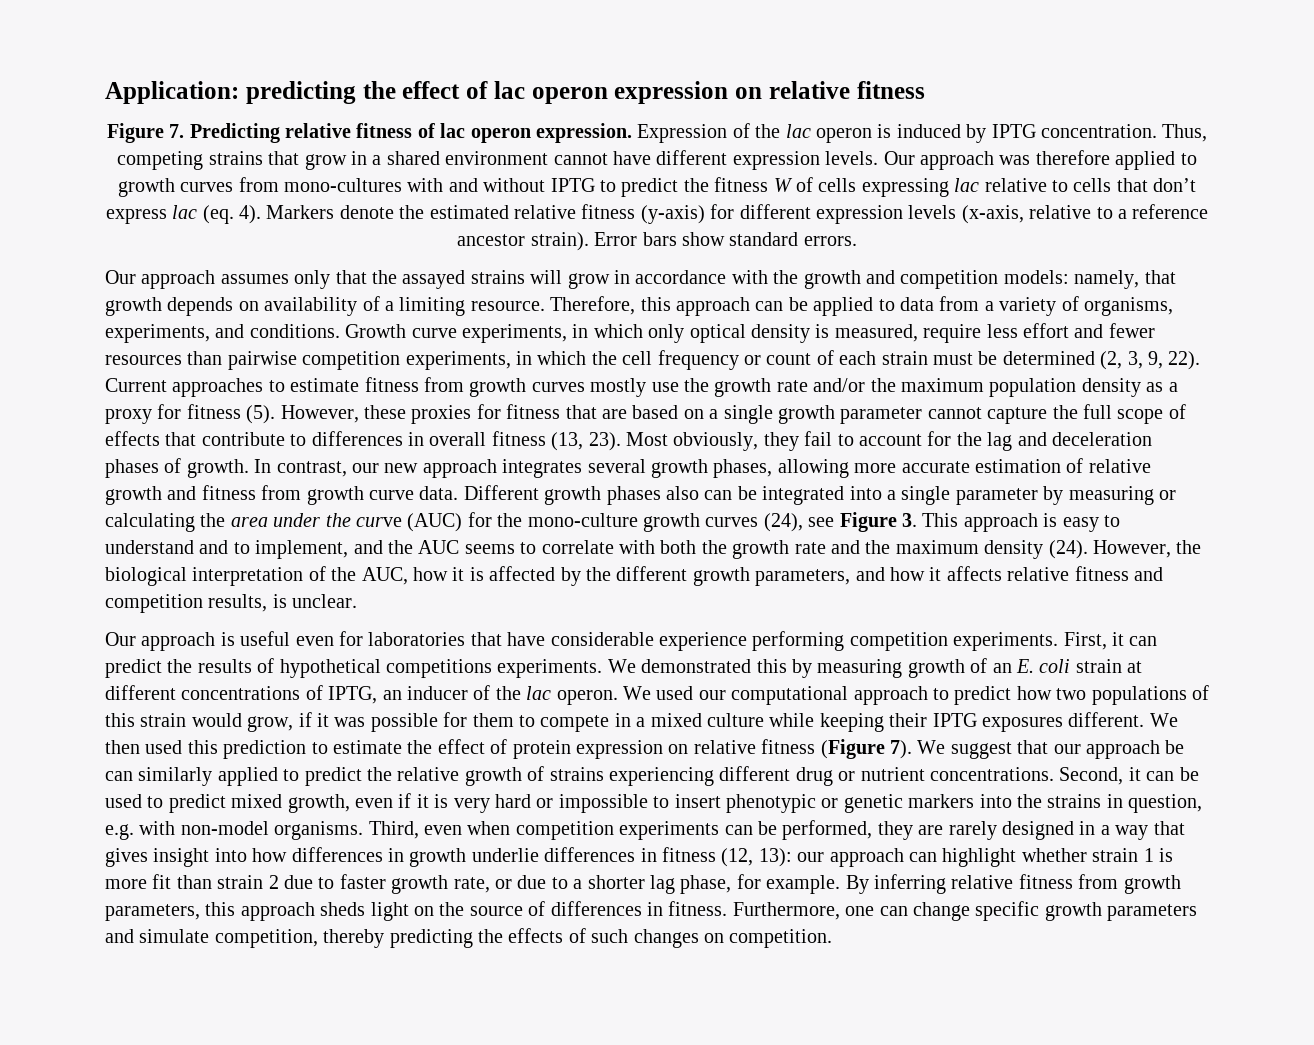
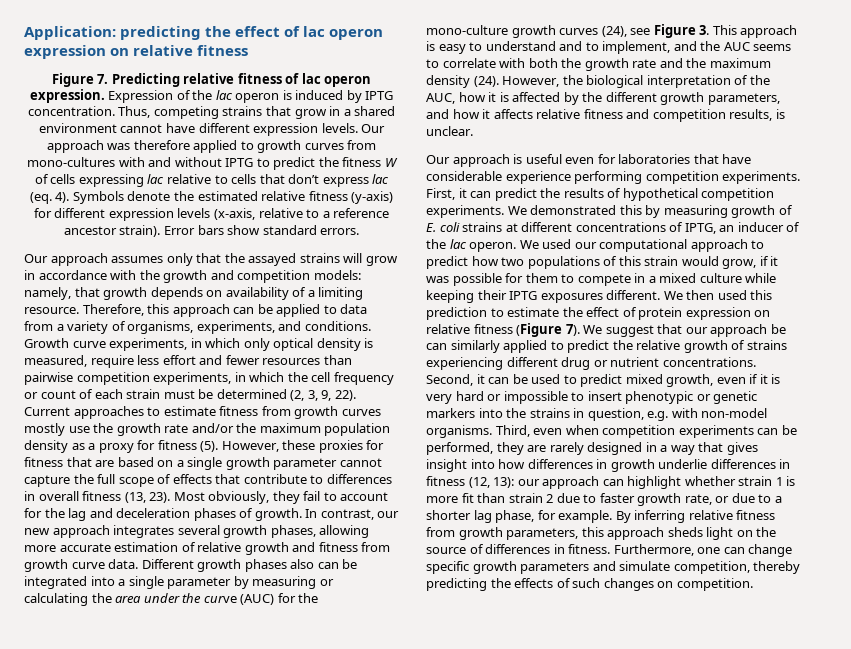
[266,205,335,219] Markers -> [72,191,124,204] Symbols
[386,659,492,678] competitions -> [701,188,775,201] competition
[992,663,1012,673] an -> (793, 210) none
[1075,659,1122,673] strain -> [462,222,503,232] strains

